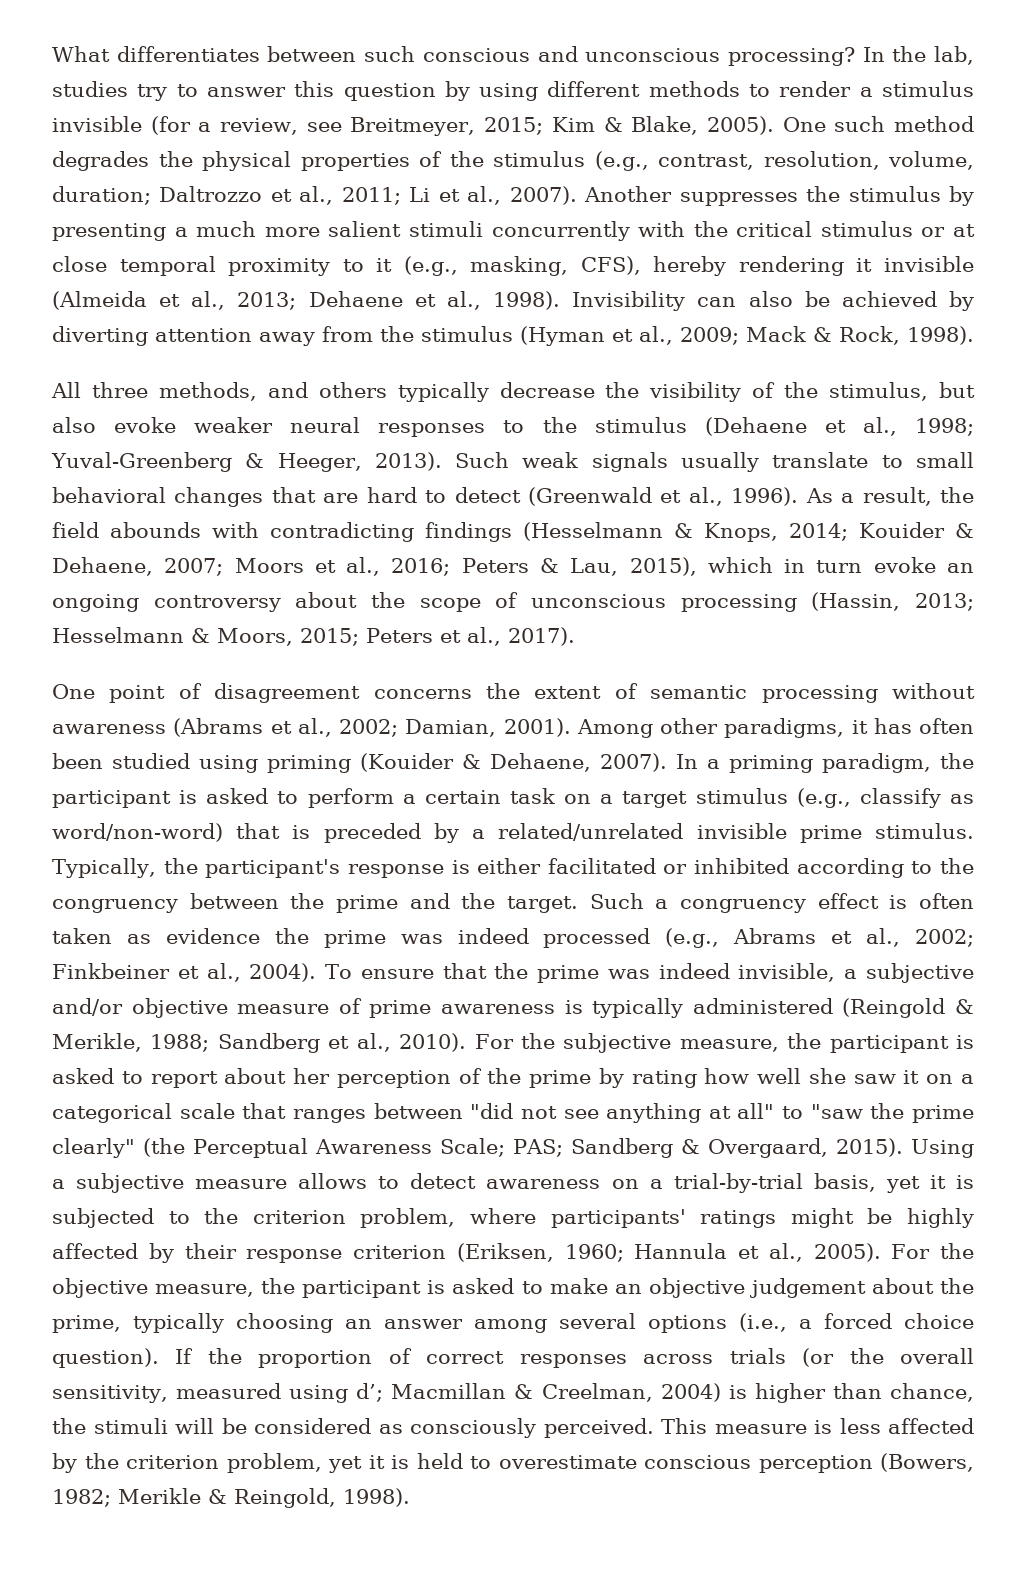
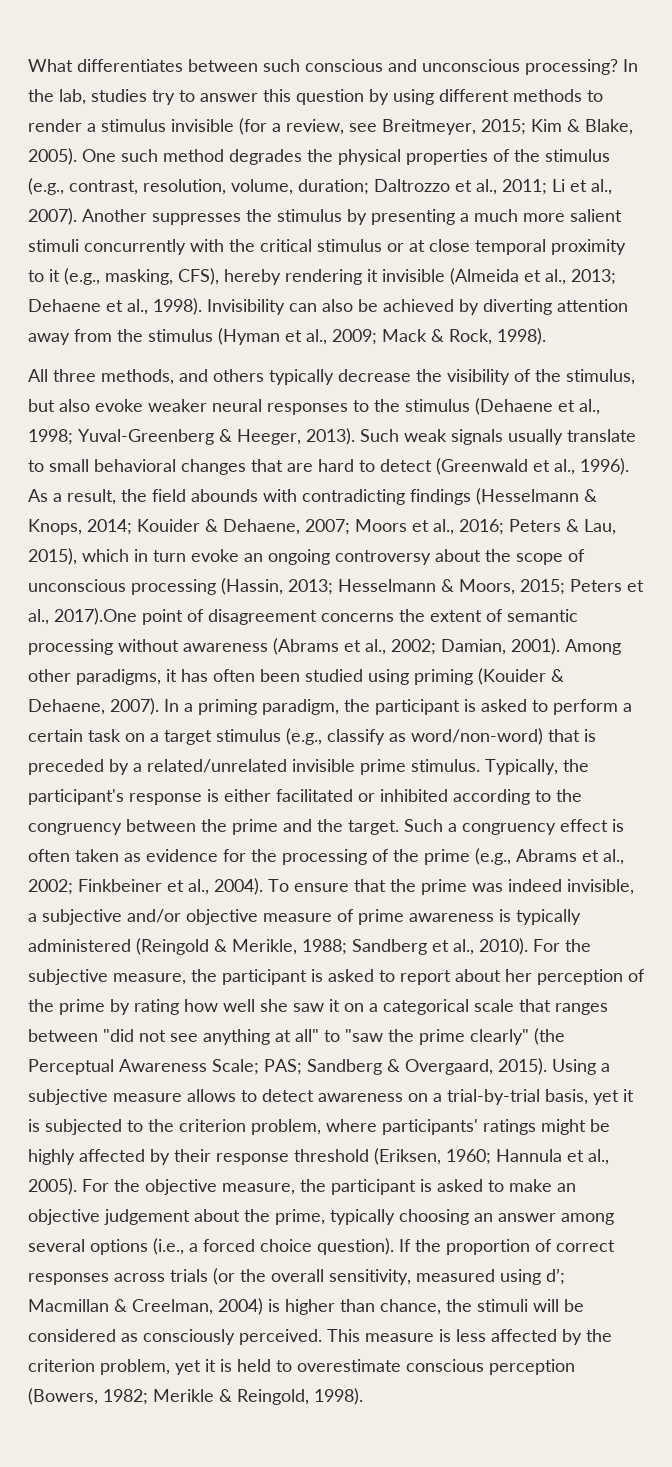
[507,627,575,646] [52,684,95,699] 2017). // One -> [54,608,137,625] 2017).One
[274,928,651,948] the prime was indeed processed -> [223,849,470,865] for the processing of the prime
[353,1245,447,1259] criterion -> [294,1149,369,1162] threshold

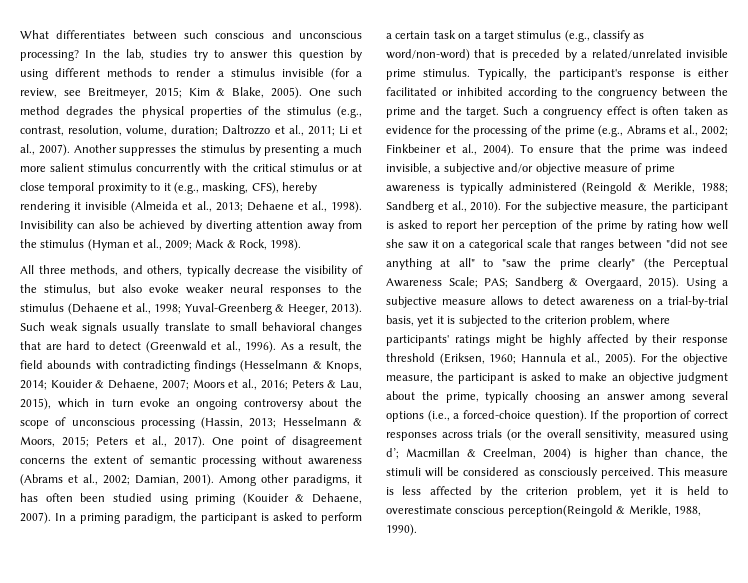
[28,239,79,252] stimuli -> [88,163,133,172] stimulus
[213,369,264,382] others -> [147,265,183,276] others,
[54,608,137,625] 2017).One -> [174,436,234,448] 2017). One
[455,969,501,982] about -> (478, 226) none
[104,1209,190,1225] judgement -> [677,372,728,384] judgment
[203,1239,312,1252] forced choice -> [463,410,531,419] forced-choice
[489,1359,575,1375] [28,1388,363,1405] perception (Bowers, 1982; Merikle & Reingold, 1998). -> [507,505,701,517] [386,524,417,536] perception(Reingold & Merikle, 1988, 1990).

